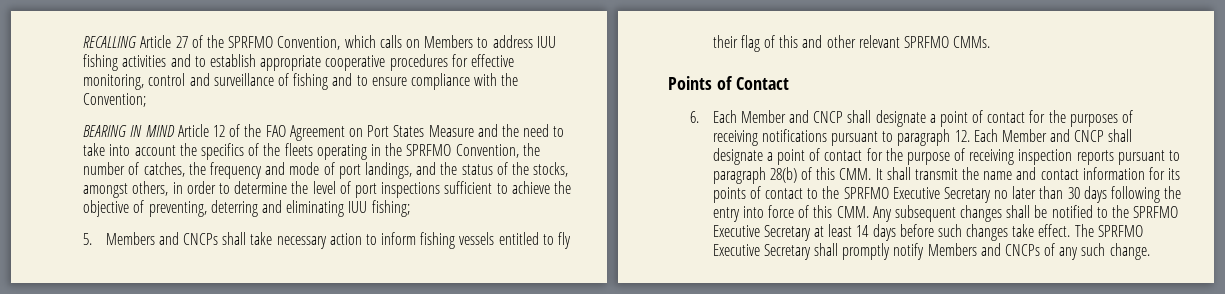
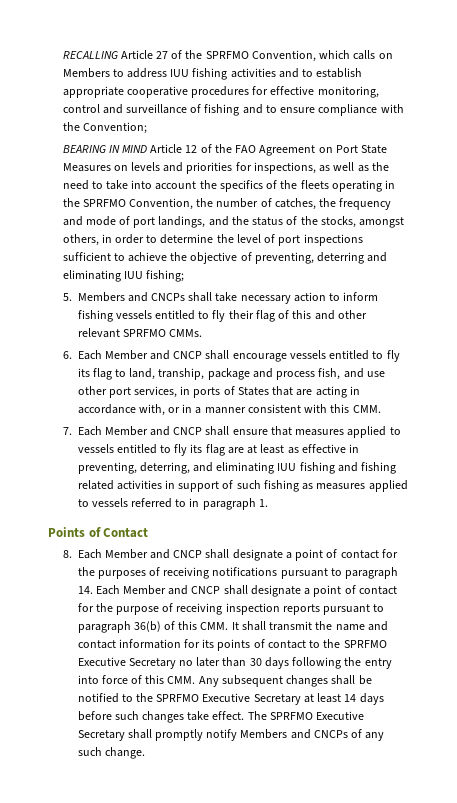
[393,124,498,137] States Measure and -> [361,145,388,154] [62,162,369,174] State Measures on levels and priorities for inspections, as well as
(991, 42) none -> [62,350,400,362] [77,368,385,380] [77,386,360,398] [77,404,381,416] [62,426,401,438] [77,444,360,456] [77,462,397,474] [77,480,408,492] [77,498,268,510] // 6. Each Member and CNCP shall encourage vessels entitled to fly its flag to land, tranship, package and process fish, and use other port services, in ports of States that are acting in accordance with, or in a manner consistent with this CMM. // 7. Each Member and CNCP shall ensure that measures applied to vessels entitled to fly its flag are at least as effective in preventing, deterring, and eliminating IUU fishing and fishing related activities in support of such fishing as measures applied to vessels referred to in paragraph 1.
[690,111,700,123] 6. -> [62,550,72,558] 8.
[954,130,970,142] 12. -> [77,586,93,594] 14.
[769,167,797,183] 28(b) -> [133,621,161,632] 36(b)

